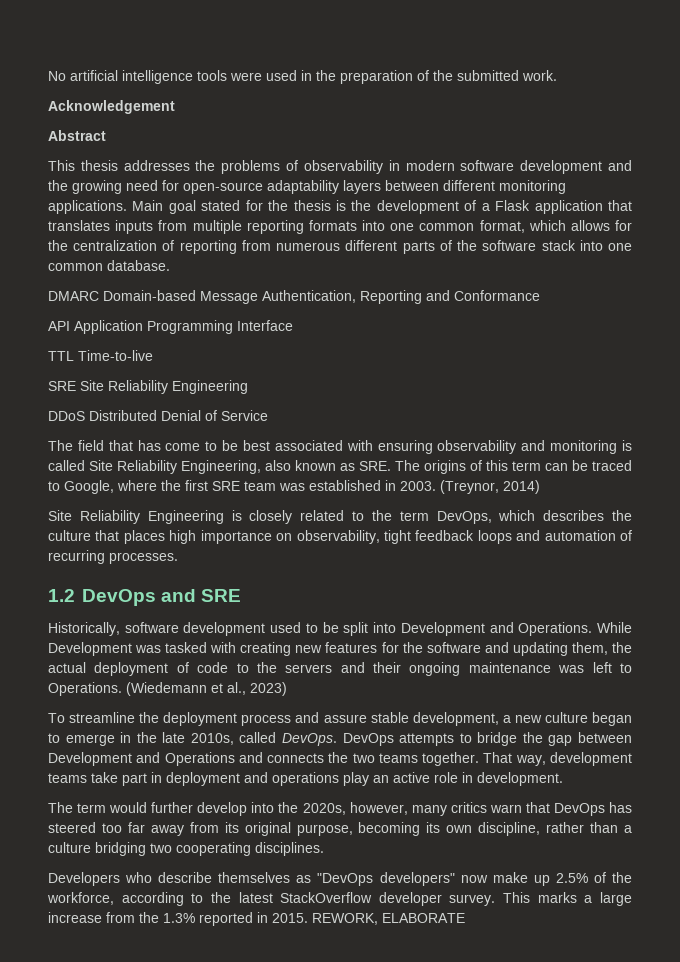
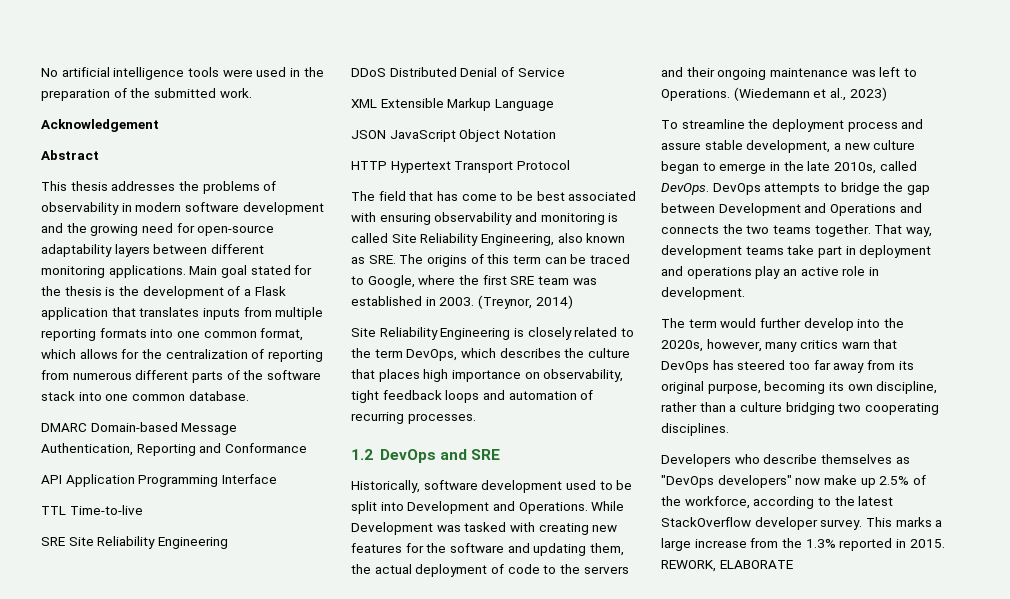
(268, 415) none -> [351,98,554,111] [351,129,556,142] [351,160,570,173] // XML Extensible Markup Language // JSON JavaScript Object Notation // HTTP Hypertext Transport Protocol

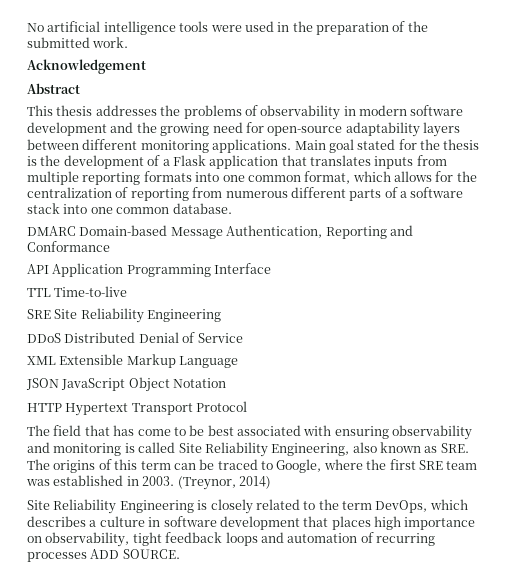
[243,370,264,380] the -> [400,191,407,198] a
[564,348,630,358] the culture -> [89,516,300,530] a culture in software development
[407,413,476,424] [351,449,501,463] [351,480,633,493] [351,501,625,514] [351,522,618,535] [351,543,624,556] [351,564,629,577] [661,67,917,80] [661,87,887,101] [661,119,924,132] [661,140,916,153] [661,161,917,174] [661,182,930,195] [661,203,922,216] [661,224,932,237] [661,245,932,258] [661,266,879,279] [661,287,745,300] [661,318,904,331] [661,339,898,352] [661,360,914,373] [661,381,938,394] [661,402,939,415] [661,423,729,436] [661,454,910,467] [661,475,926,488] [661,496,894,509] [661,517,943,530] [661,538,945,551] [661,560,793,572] processes. // 1.2 DevOps and SRE // Historically, software development used to be split into Development and Operations. While Development was tasked with creating new features for the software and updating them, the actual deployment of code to the servers and their ongoing maintenance was left to Operations. (Wiedemann et al., 2023) // To streamline the deployment process and assure stable development, a new culture began to emerge in the late 2010s, called DevOps. DevOps attempts to bridge the gap between Development and Operations and connects the two teams together. That way, development teams take part in deployment and operations play an active role in development. // The term would further develop into the 2020s, however, many critics warn that DevOps has steered too far away from its original purpose, becoming its own discipline, rather than a culture bridging two cooperating disciplines. // Developers who describe themselves as "DevOps developers" now make up 2.5% of the workforce, according to the latest StackOverflow developer survey. This marks a large increase from the 1.3% reported in 2015. REWORK, ELABORATE -> [27,549,180,562] processes ADD SOURCE.

